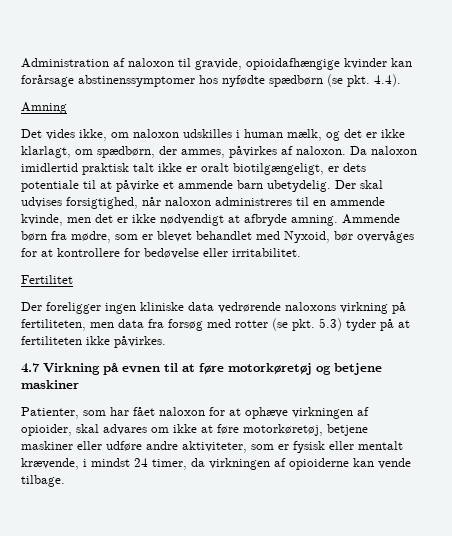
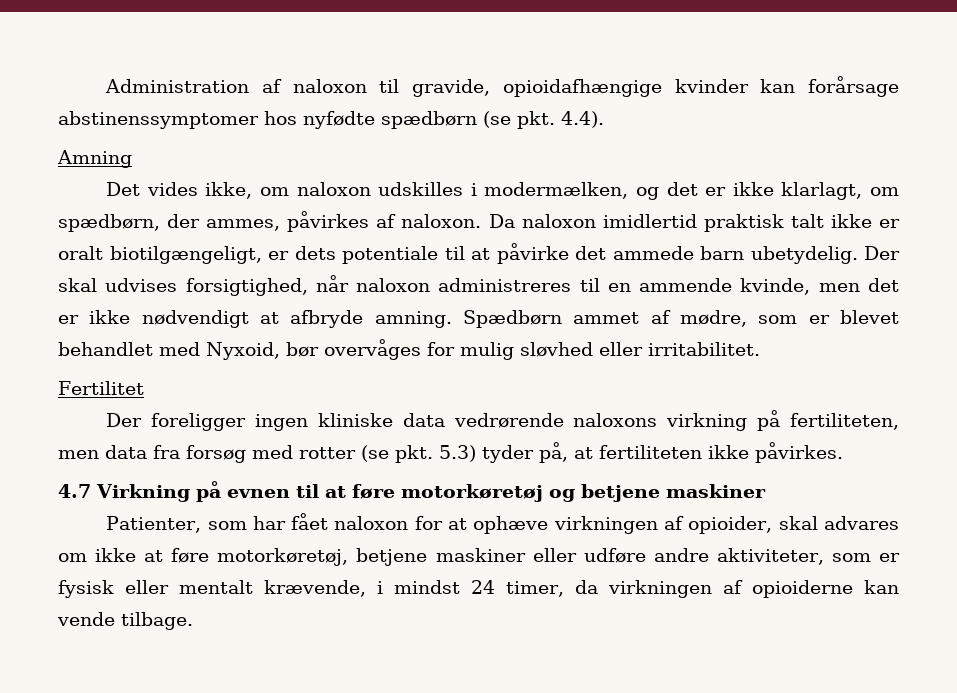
[244,129,322,141] human mælk, -> [484,182,629,199] modermælken,
[163,180,233,189] et ammende -> [575,246,694,260] det ammede
[342,214,400,224] [21,231,67,241] Ammende børn fra -> [463,310,671,328] Spædbørn ammet af
[41,248,199,259] at kontrollere for bedøvelse -> [460,342,593,360] mulig sløvhed
[380,319,394,331] på -> [539,442,568,463] på,

